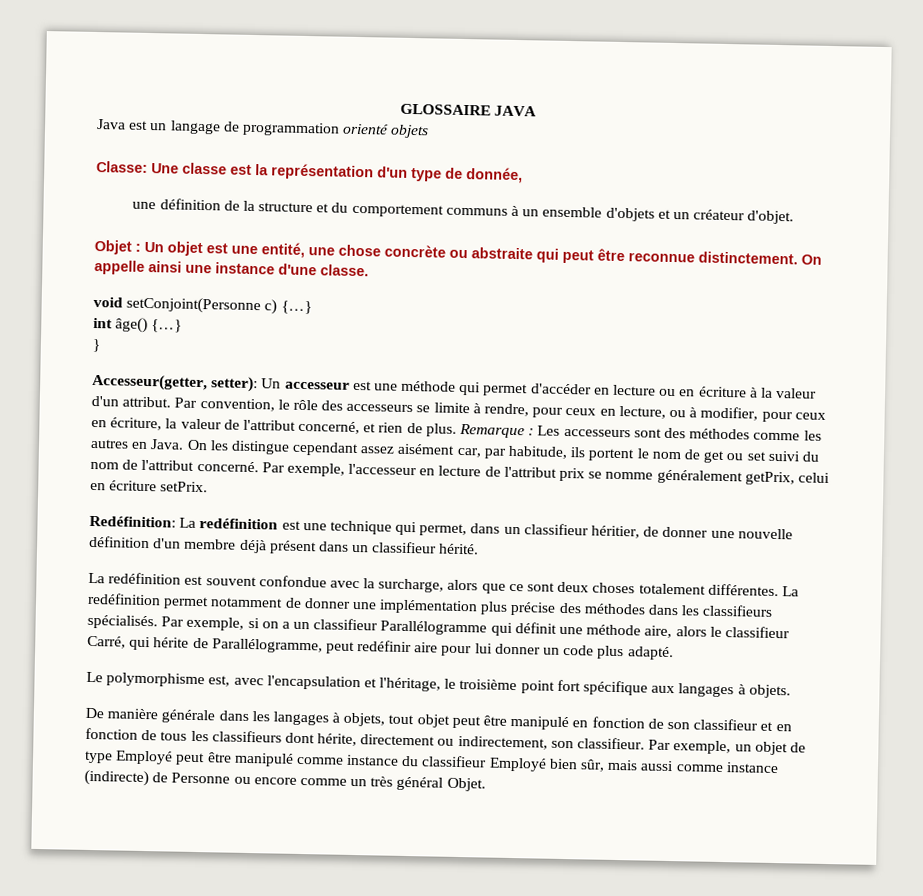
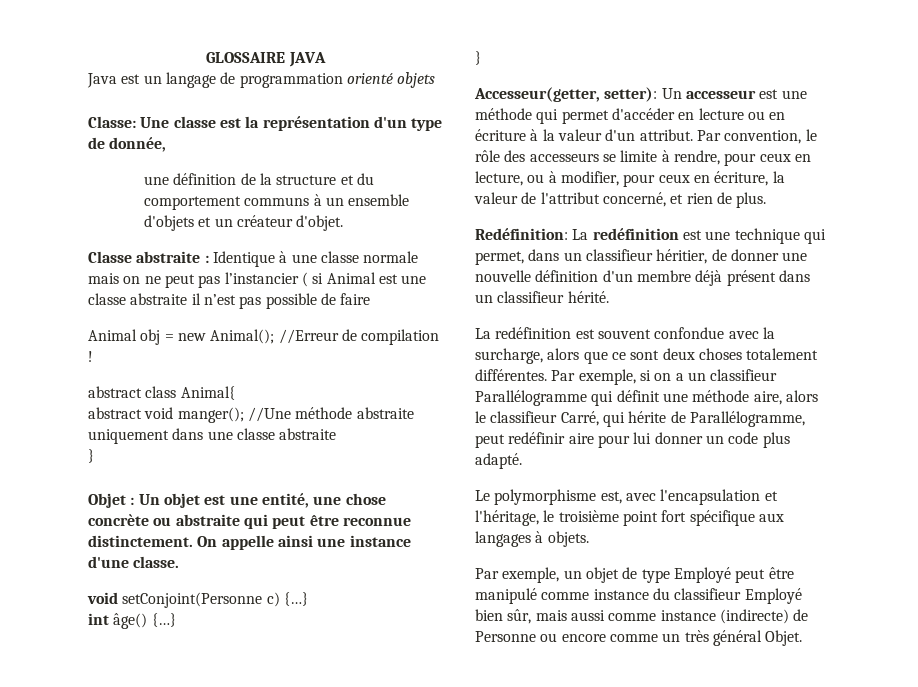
(795, 217) none -> [88,251,419,267] [88,272,427,288] [88,293,371,309] [88,329,440,345] [88,351,93,362] [88,386,235,400] [88,407,414,423] [88,428,337,444] [88,449,94,463] // Classe abstraite : Identique à une classe normale mais on ne peut pas l’instancier ( si Animal est une classe abstraite il n’est pas possible de faire // Animal obj = new Animal(); //Erreur de compilation ! // abstract class Animal{ // abstract void manger(); //Une méthode abstraite uniquement dans une classe abstraite // }
[459,423,822,441] [90,438,819,464] [90,459,830,486] [90,480,209,493] Remarque : Les accesseurs sont des méthodes comme les autres en Java. On les distingue cependant assez aisément car, par habitude, ils portent le nom de get ou set suivi du nom de l'attribut concerné. Par exemple, l'accesseur en lecture de l'attribut prix se nomme généralement getPrix, celui en écriture setPrix. -> (767, 200) none
[781,586,799,597] [87,592,774,617] [87,614,158,630] La redéfinition permet notamment de donner une implémentation plus précise des méthodes dans les classifieurs spécialisés. -> (547, 375) none
[85,707,792,732] [85,727,646,750] De manière générale dans les langages à objets, tout objet peut être manipulé en fonction de son classifieur et en fonction de tous les classifieurs dont hérite, directement ou indirectement, son classifieur. -> (589, 539) none

